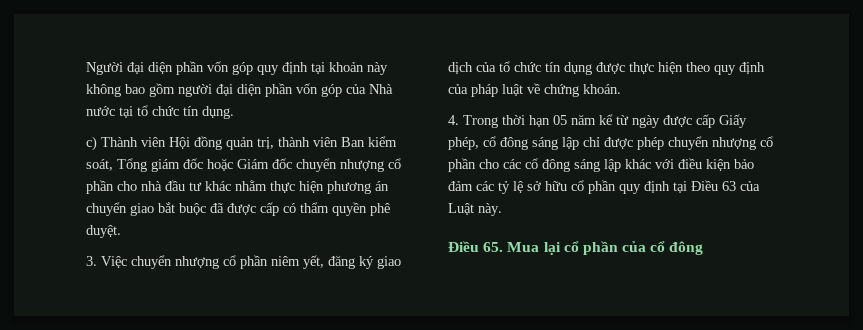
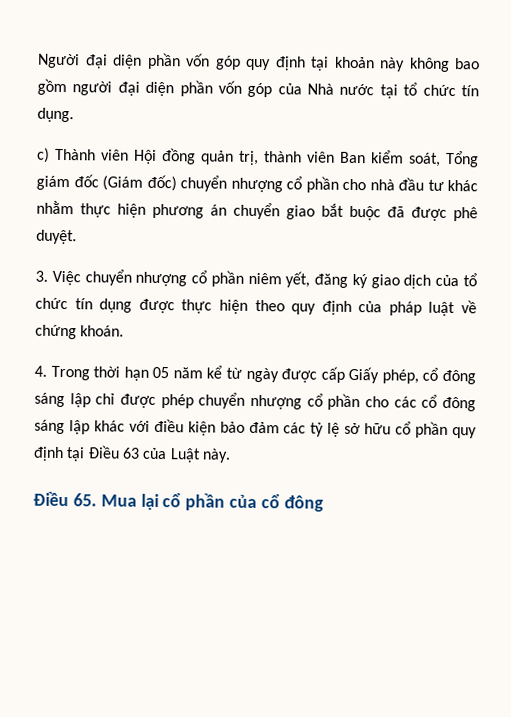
[207,158,292,171] hoặc Giám đốc -> [102,174,177,192] (Giám đốc)
[260,202,367,216] cấp có thẩm quyền -> (447, 213) none

